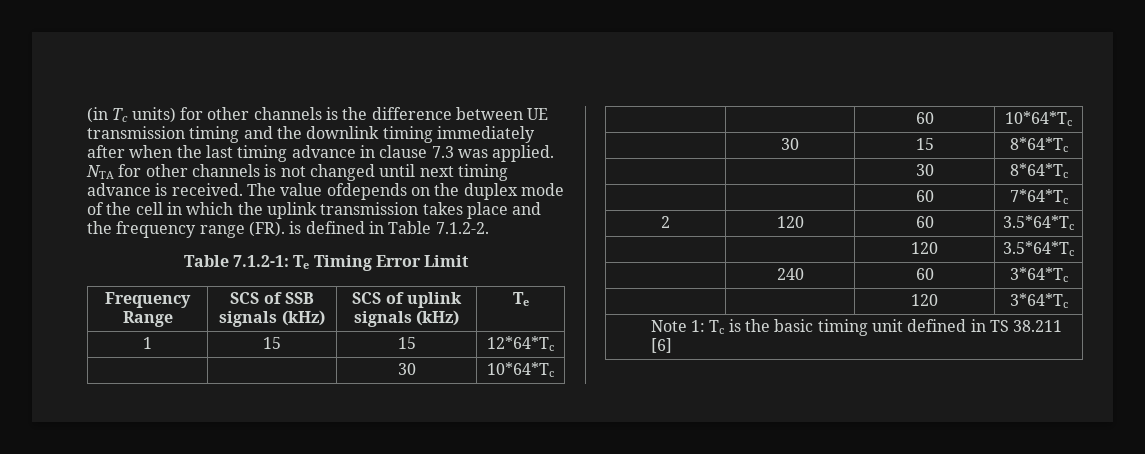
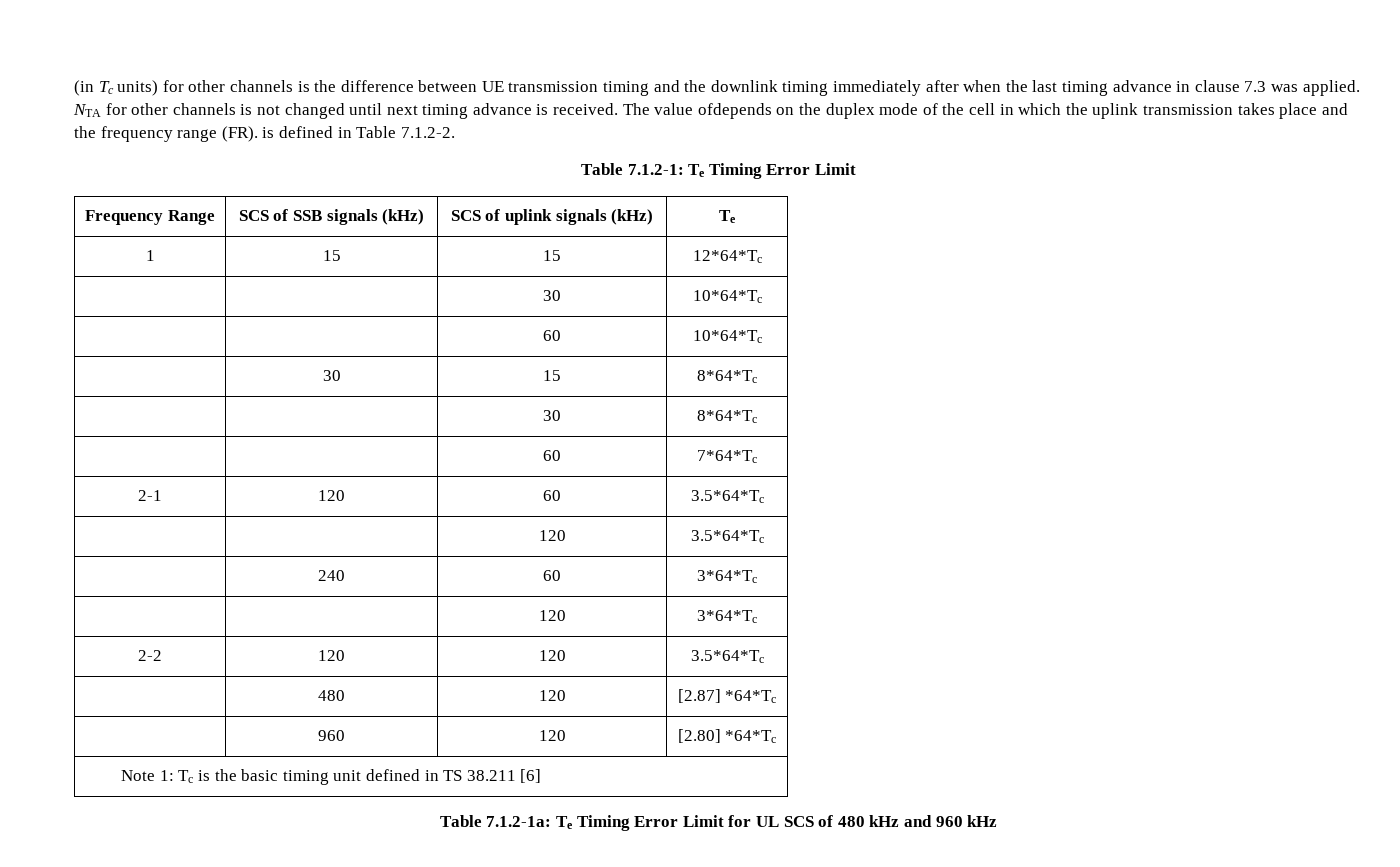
[661,216,670,228] 2 -> [138,490,162,501] 2-1
(1068, 300) none -> [138,650,162,661] [318,650,345,661] [538,650,566,661] [690,650,764,663] [318,690,345,701] [538,690,566,701] [677,689,777,703] [318,730,345,741] [538,730,566,741] [677,729,777,743] // 2-2 | 120 | 120 | 3.5*64*Tc // | 480 | 120 | [2.87] *64*Tc // | 960 | 120 | [2.80] *64*Tc
(672, 345) none -> [439,815,998,831] // Table 7.1.2-1a: Te Timing Error Limit for UL SCS of 480 kHz and 960 kHz

